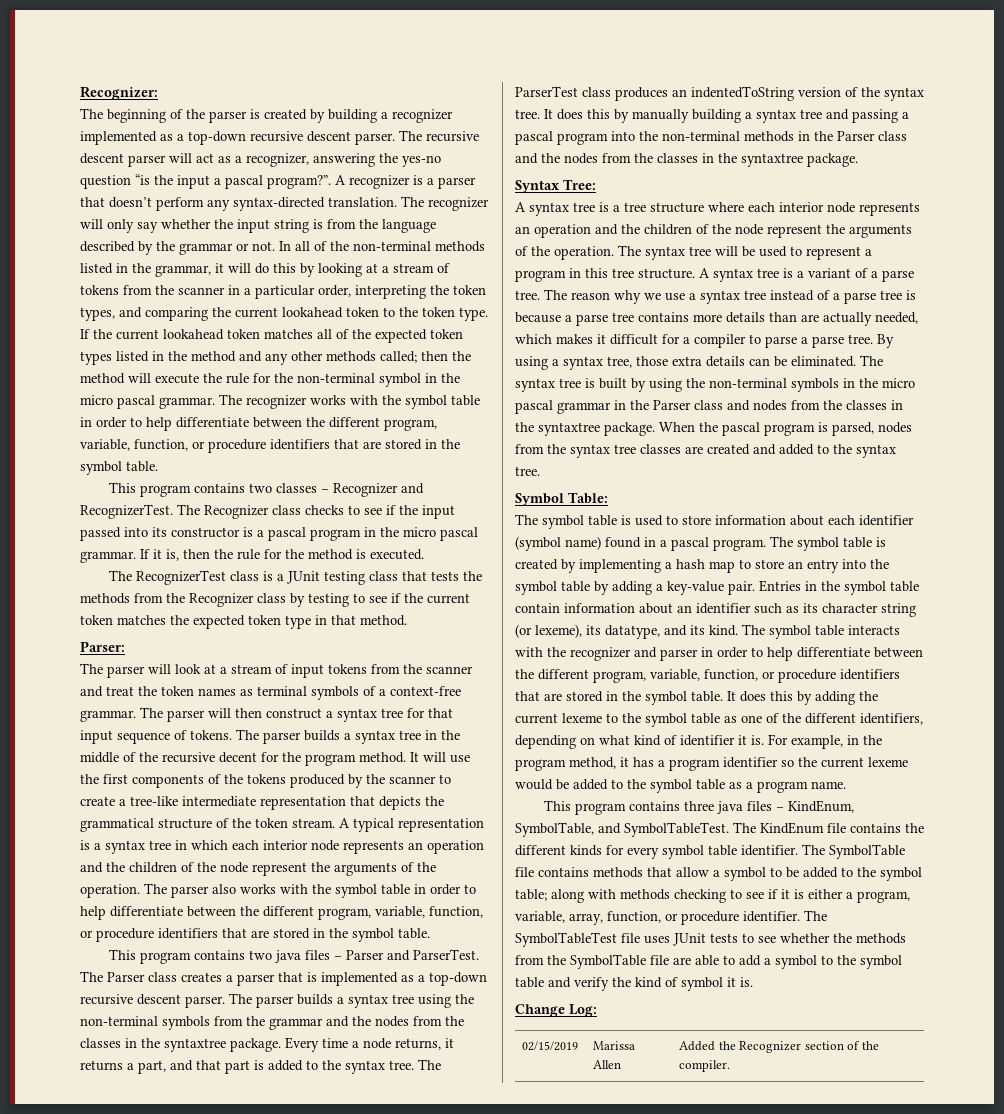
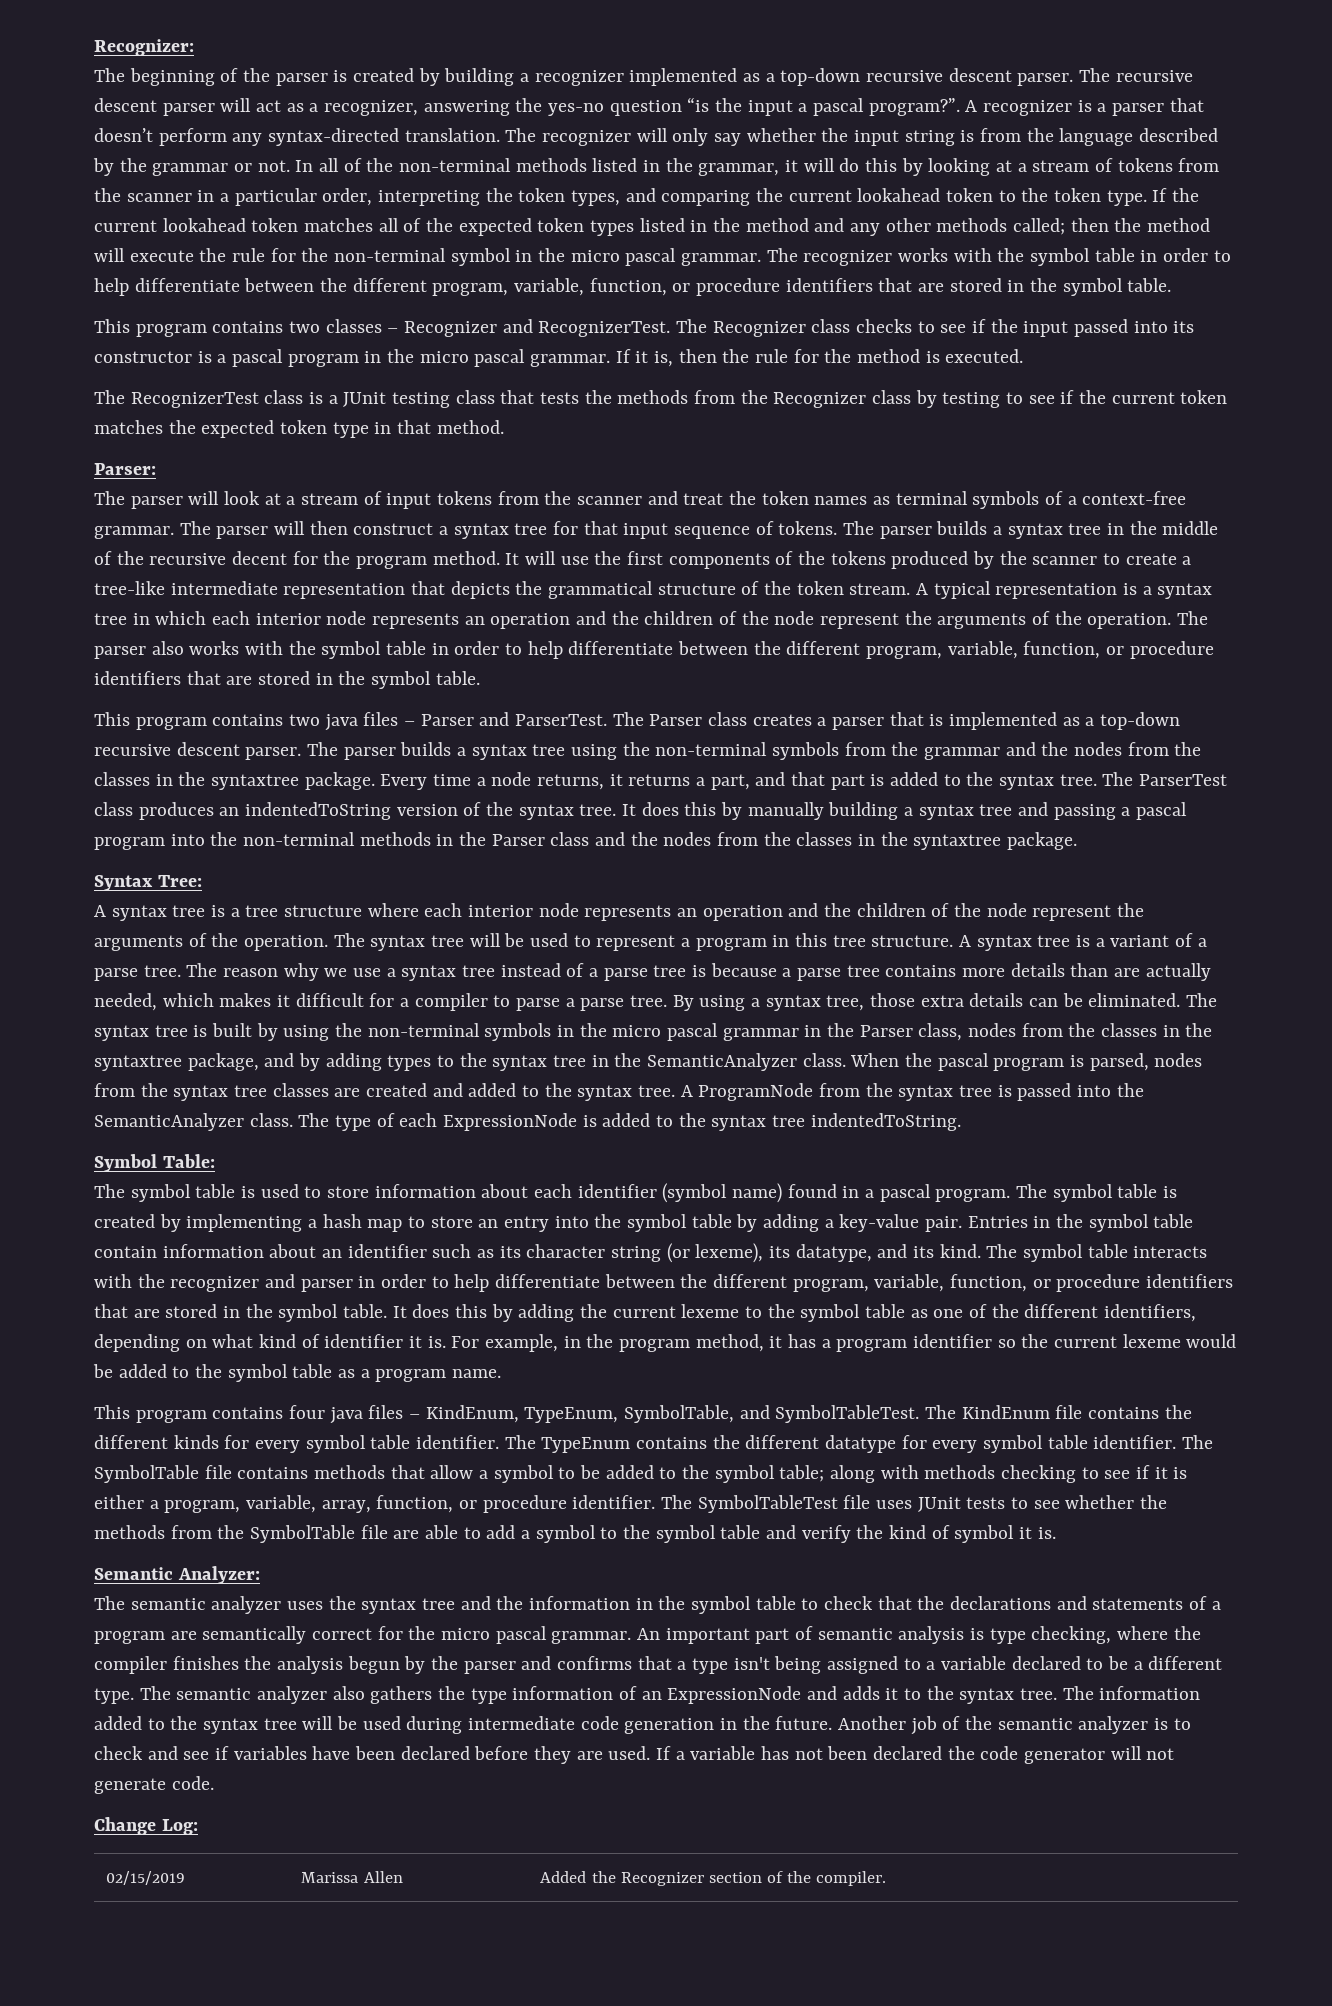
[694,400,903,411] [515,422,655,436] class and nodes from the classes in the syntaxtree package. -> [918,1023,1213,1041] [94,1053,846,1071] class, nodes from the classes in the syntaxtree package, and by adding types to the syntax tree in the SemanticAnalyzer class.
(540, 471) none -> [680,1083,1144,1101] [94,1113,961,1131] A ProgramNode from the syntax tree is passed into the SemanticAnalyzer class. The type of each ExpressionNode is added to the syntax tree indentedToString.
[683,801,714,811] three -> [289,1405,326,1419] four
(854, 806) none -> [524,1407,619,1423] TypeEnum,
(825, 849) none -> [541,1435,1214,1453] TypeEnum contains the different datatype for every symbol table identifier. The
(753, 982) none -> [94,1566,260,1584] [94,1596,1221,1614] [94,1626,1201,1644] [94,1656,1223,1674] [94,1686,1201,1704] [94,1716,1191,1735] [94,1746,1175,1764] [94,1776,214,1794] // Semantic Analyzer: // The semantic analyzer uses the syntax tree and the information in the symbol table to check that the declarations and statements of a program are semantically correct for the micro pascal grammar. An important part of semantic analysis is type checking, where the compiler finishes the analysis begun by the parser and confirms that a type isn't being assigned to a variable declared to be a different type. The semantic analyzer also gathers the type information of an ExpressionNode and adds it to the syntax tree. The information added to the syntax tree will be used during intermediate code generation in the future. Another job of the semantic analyzer is to check and see if variables have been declared before they are used. If a variable has not been declared the code generator will not generate code.

